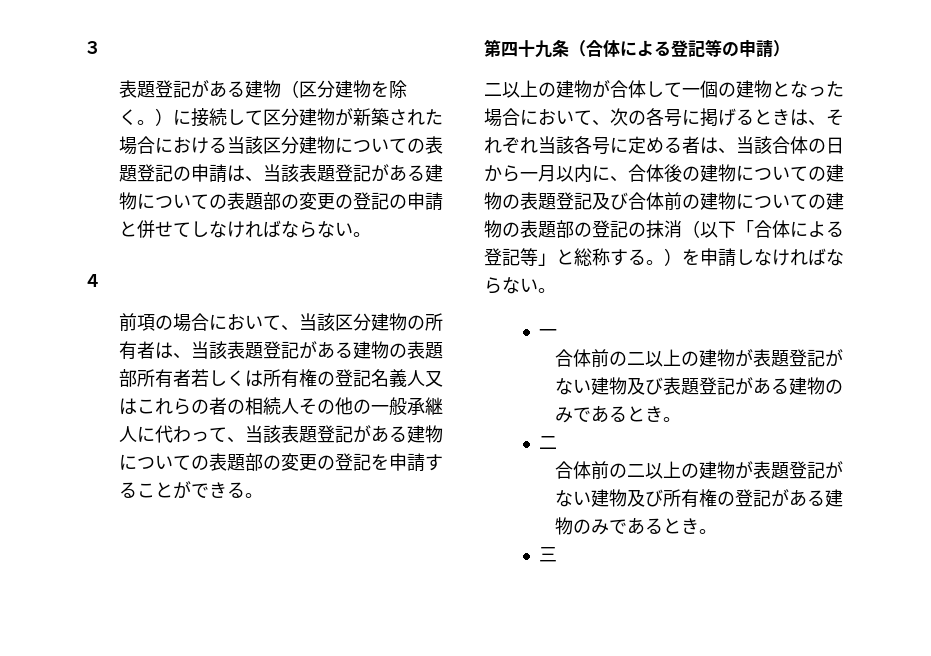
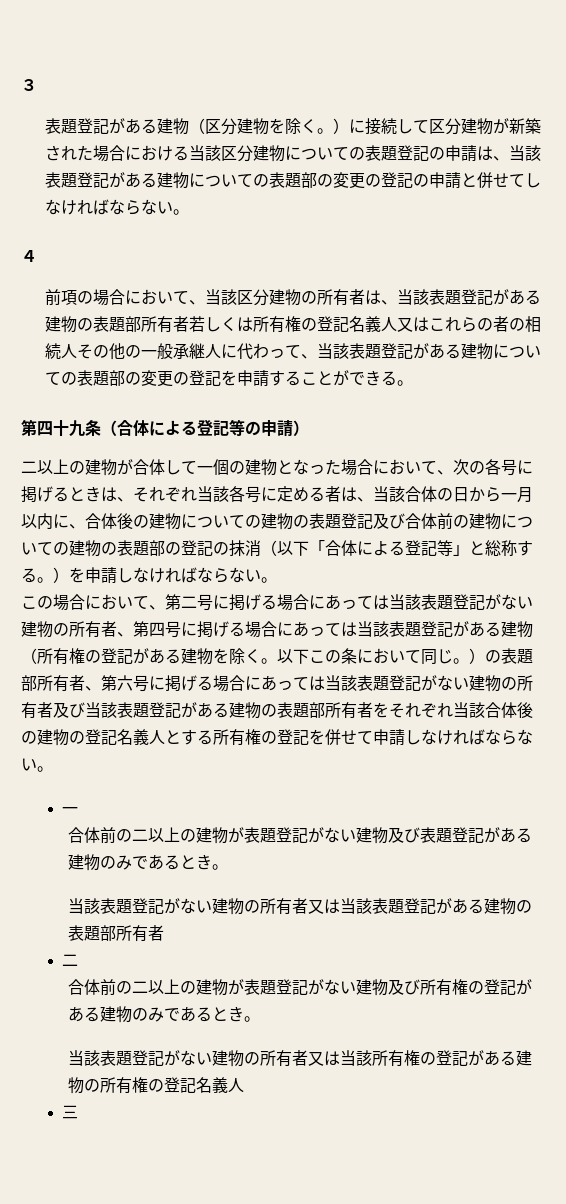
(556, 290) none -> [21,594,533,611] [21,621,533,638] [21,648,533,665] [21,675,533,692] [21,702,533,719] [21,729,533,746] [21,758,53,772] // この場合において、第二号に掲げる場合にあっては当該表題登記がない建物の所有者、第四号に掲げる場合にあっては当該表題登記がある建物（所有権の登記がある建物を除く。以下この条において同じ。）の表題部所有者、第六号に掲げる場合にあっては当該表題登記がない建物の所有者及び当該表題登記がある建物の表題部所有者をそれぞれ当該合体後の建物の登記名義人とする所有権の登記を併せて申請しなければならない。
(681, 419) none -> [68,898,533,915] [68,925,165,942] // 当該表題登記がない建物の所有者又は当該表題登記がある建物の表題部所有者
(717, 531) none -> [68,1050,533,1067] [68,1077,245,1094] // 当該表題登記がない建物の所有者又は当該所有権の登記がある建物の所有権の登記名義人

